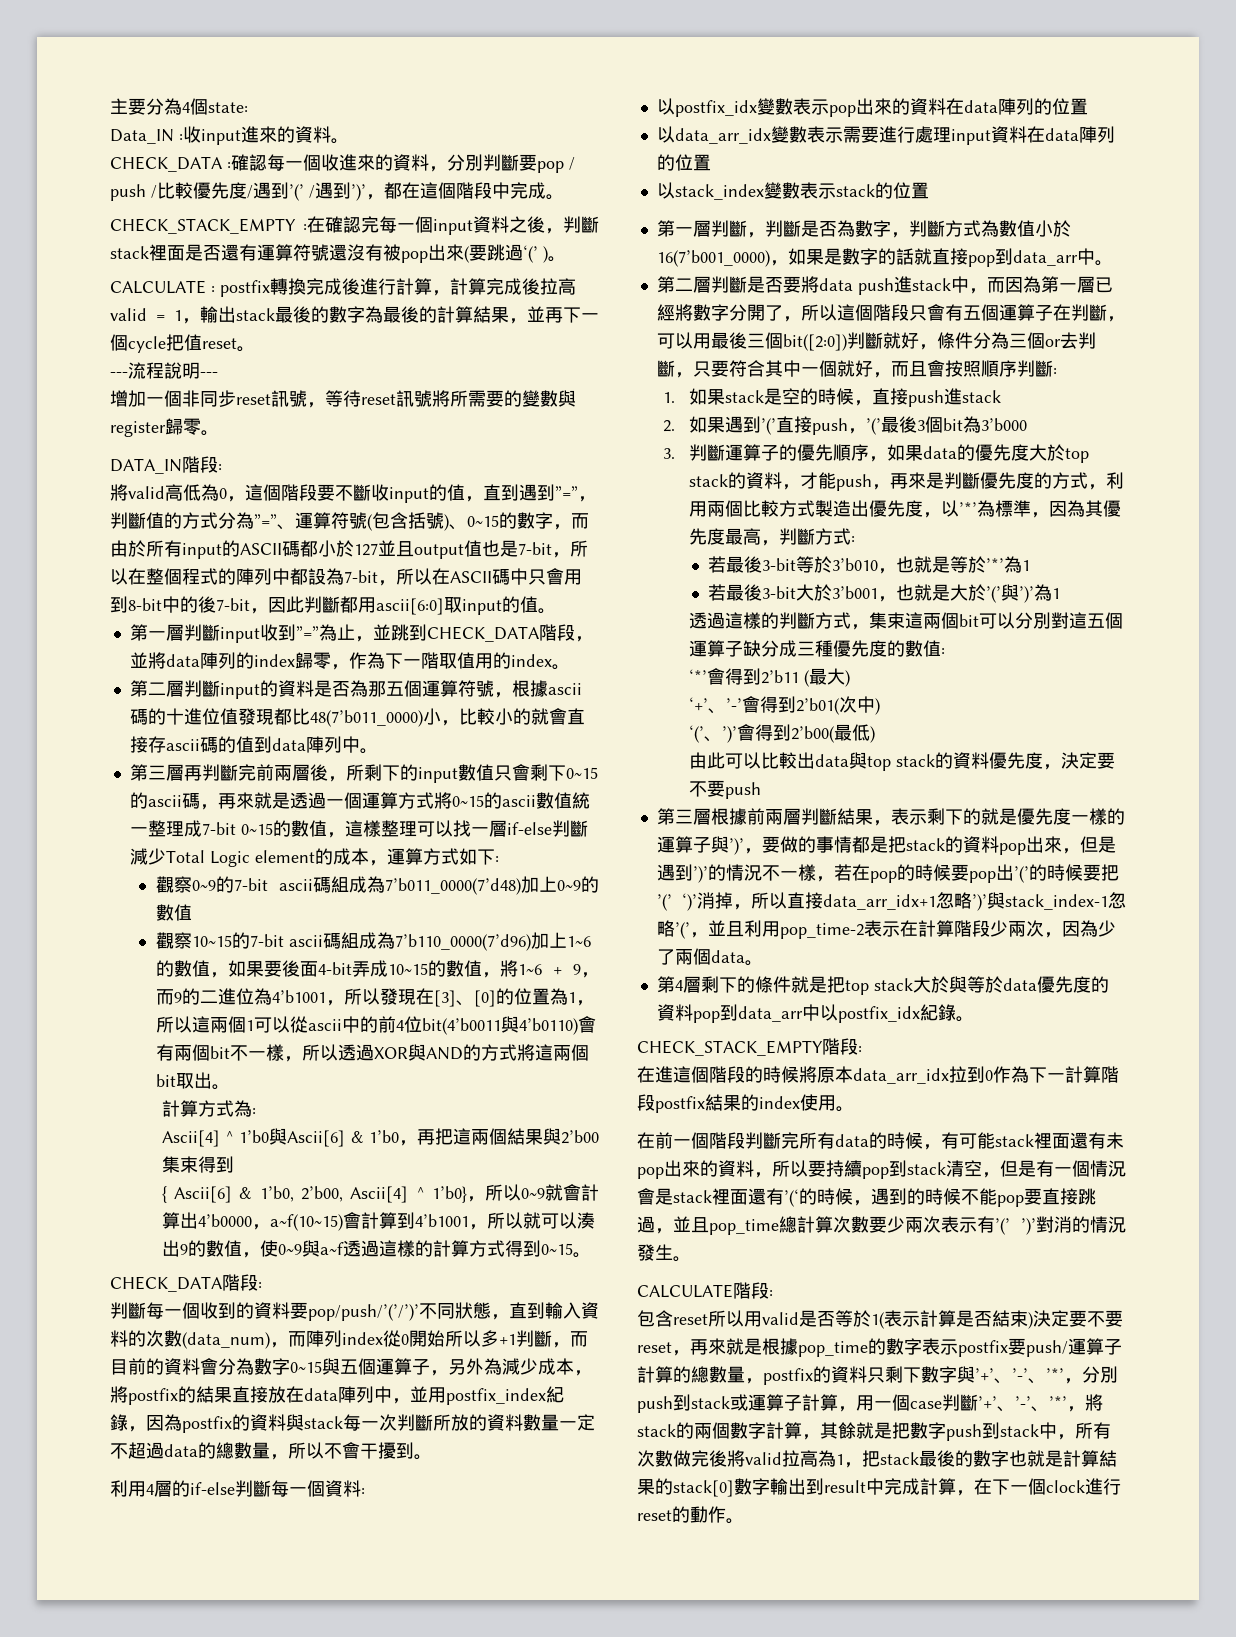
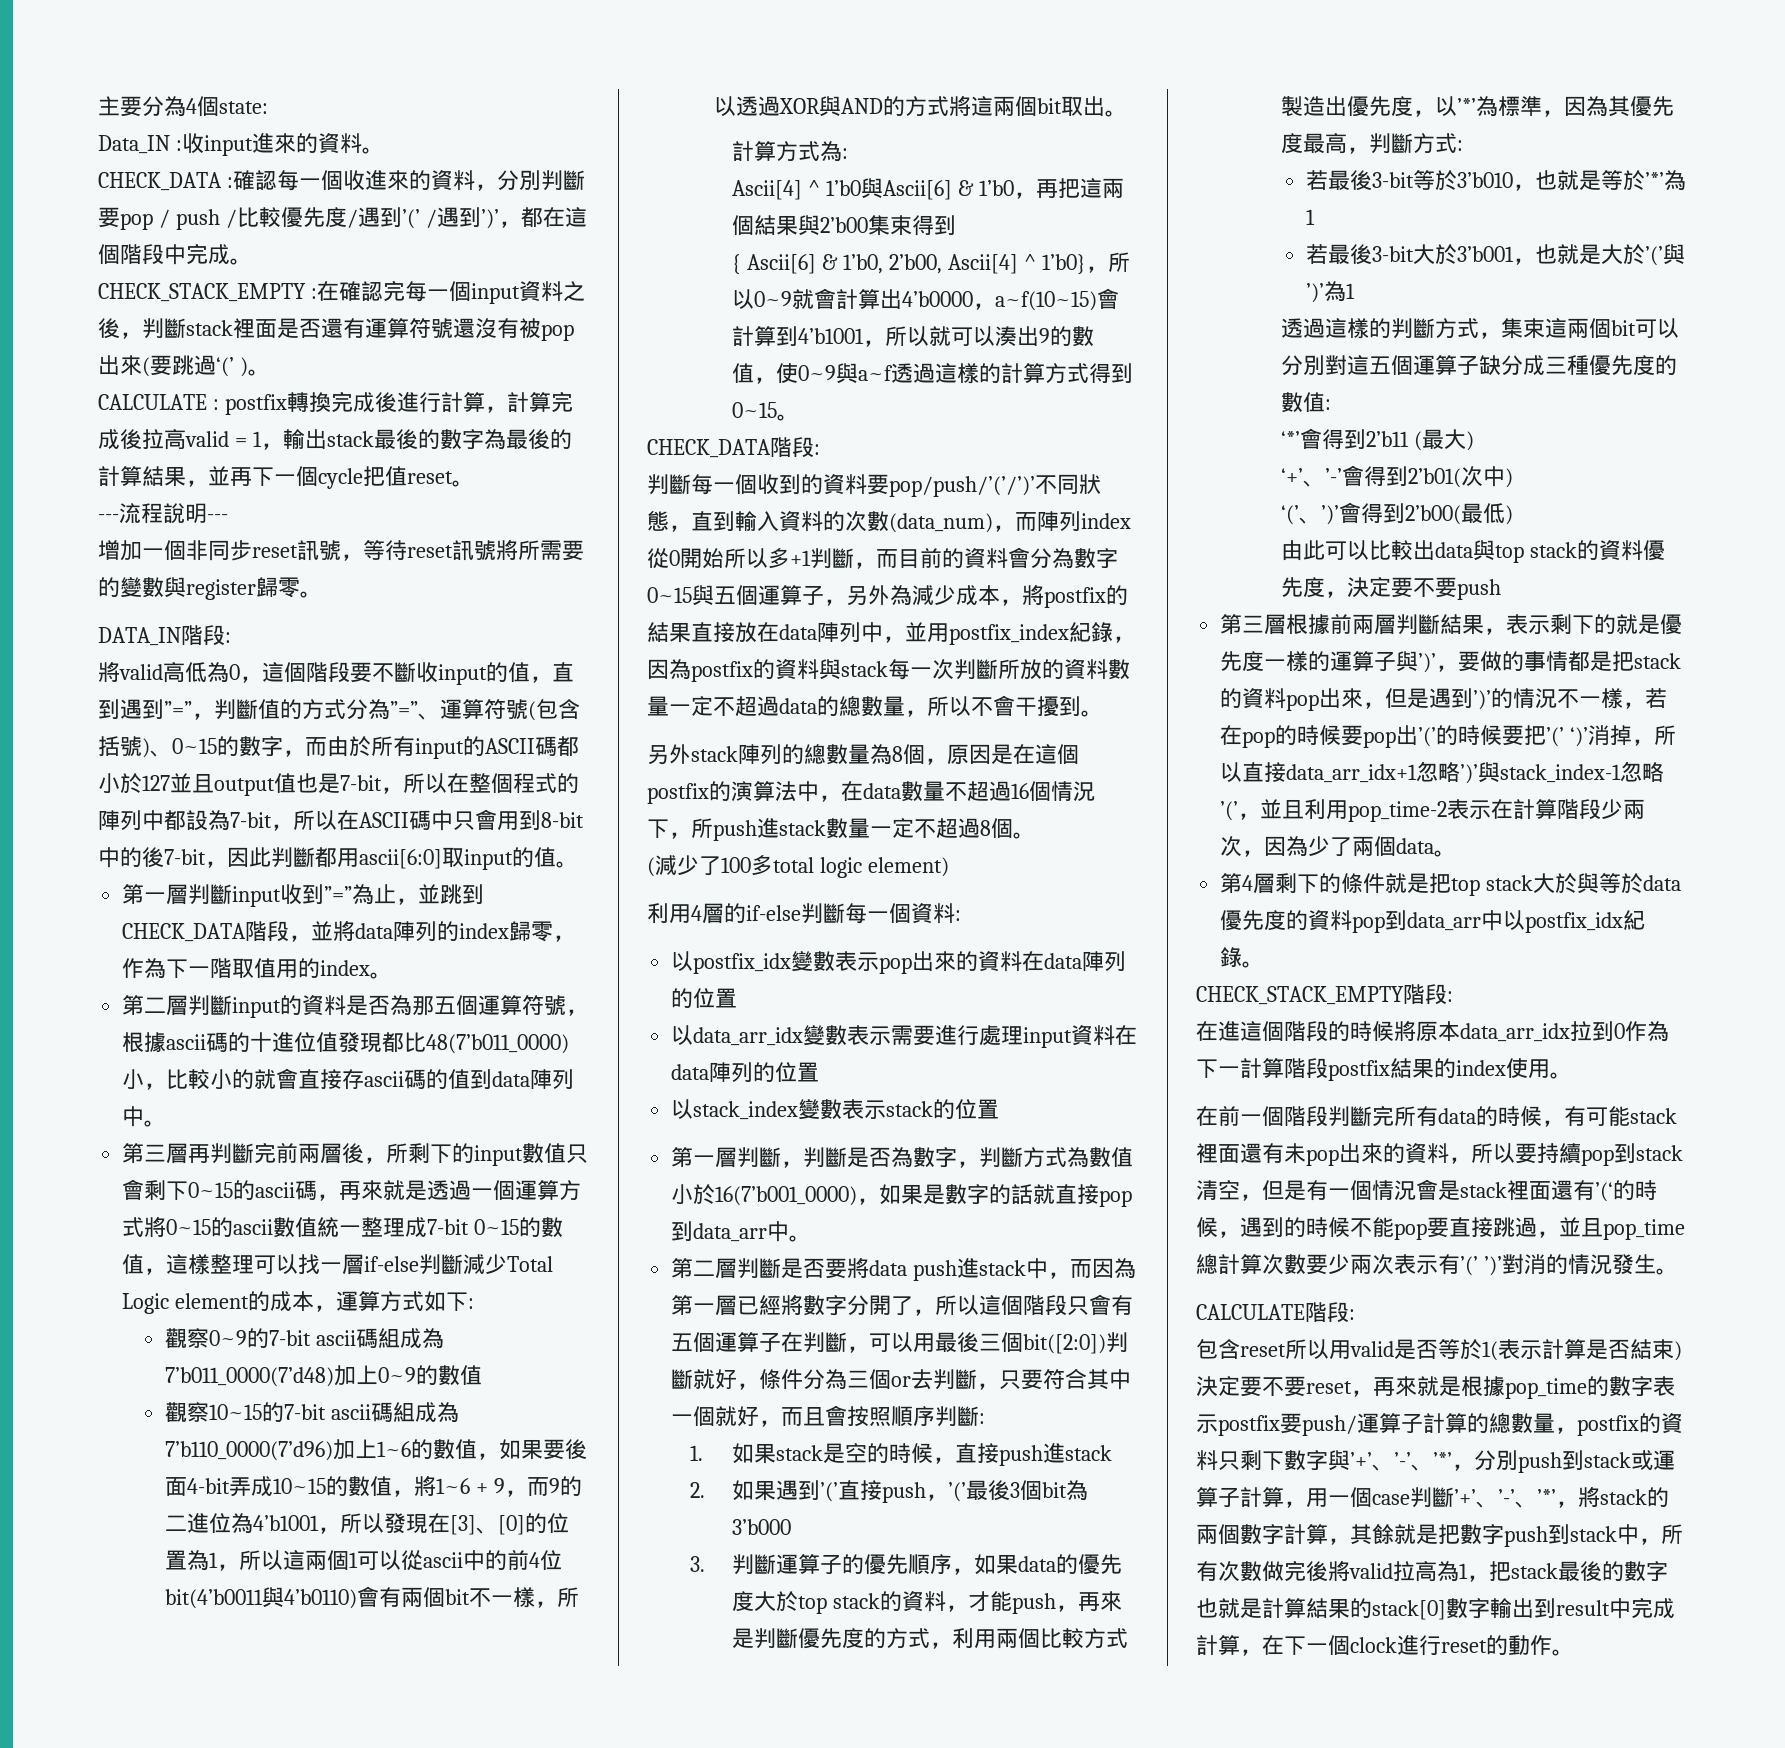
(432, 1457) none -> [647,743,1079,765] [647,781,1095,804] [647,817,1035,841] [647,855,949,878] // 另外stack陣列的總數量為8個，原因是在這個postfix的演算法中，在data數量不超過16個情況下，所push進stack數量一定不超過8個。 // (減少了100多total logic element)

